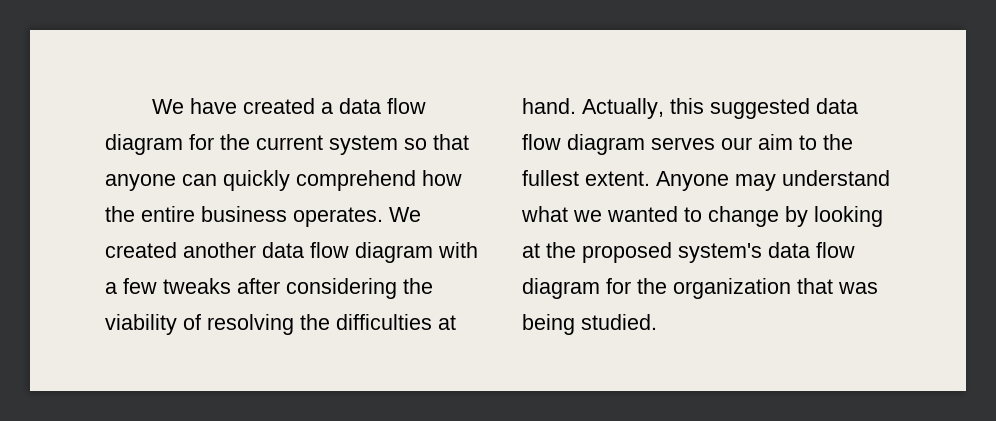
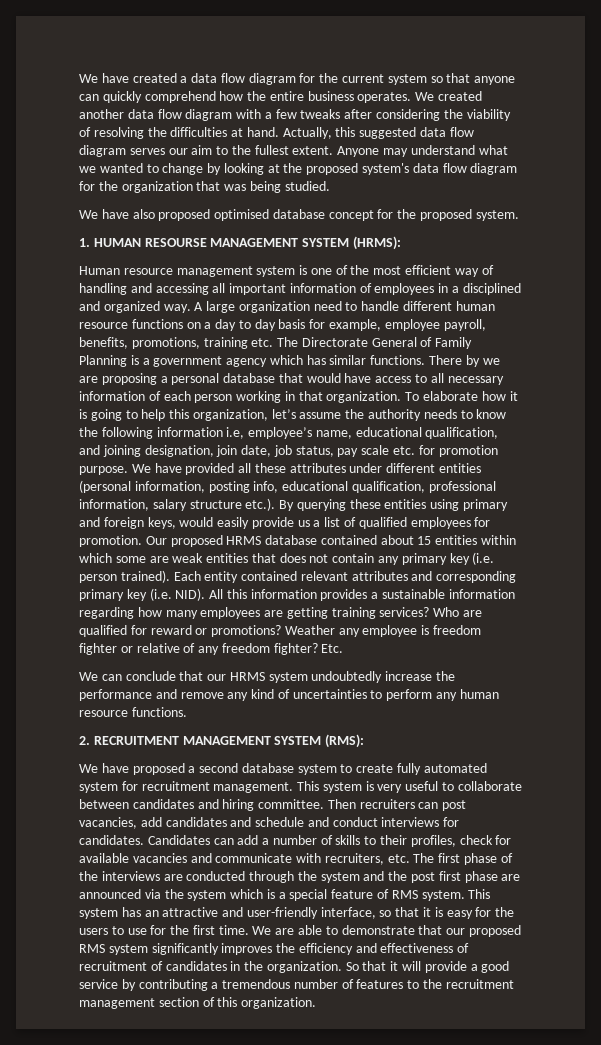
(657, 322) none -> [79,209,519,221] [79,236,401,250] [79,265,494,277] [79,283,521,295] [79,301,495,313] [79,319,486,331] [79,337,473,349] [79,355,500,367] [79,373,504,385] [79,391,518,403] [79,409,507,421] [79,427,499,439] [79,445,498,457] [79,463,482,475] [79,480,496,493] [79,498,509,511] [79,517,491,529] [79,535,517,547] [79,552,495,565] [79,570,517,583] [79,588,515,601] [79,607,483,619] [79,625,482,637] [79,643,344,655] [79,671,456,683] [79,689,499,701] [79,707,187,717] [79,734,365,748] [79,763,487,775] [79,781,522,793] [79,799,467,811] [79,817,460,829] [79,835,512,847] [79,853,513,865] [79,871,521,883] [79,889,491,901] [79,907,515,919] [79,925,521,937] [79,943,470,955] [79,961,510,973] [79,979,514,991] [79,997,317,1009] // We have also proposed optimised database concept for the proposed system. // 1. HUMAN RESOURSE MANAGEMENT SYSTEM (HRMS): // Human resource management system is one of the most efficient way of handling and accessing all important information of employees in a disciplined and organized way. A large organization need to handle different human resource functions on a day to day basis for example, employee payroll, benefits, promotions, training etc. The Directorate General of Family Planning is a government agency which has similar functions. There by we are proposing a personal database that would have access to all necessary information of each person working in that organization. To elaborate how it is going to help this organization, let’s assume the authority needs to know the following information i.e, employee’s name, educational qualification, and joining designation, join date, job status, pay scale etc. for promotion purpose. We have provided all these attributes under different entities (personal information, posting info, educational qualification, professional information, salary structure etc.). By querying these entities using primary and foreign keys, would easily provide us a list of qualified employees for promotion. Our proposed HRMS database contained about 15 entities within which some are weak entities that does not contain any primary key (i.e. person trained). Each entity contained relevant attributes and corresponding primary key (i.e. NID). All this information provides a sustainable information regarding how many employees are getting training services? Who are qualified for reward or promotions? Weather any employee is freedom fighter or relative of any freedom fighter? Etc. // We can conclude that our HRMS system undoubtedly increase the performance and remove any kind of uncertainties to perform any human resource functions. // 2. RECRUITMENT MANAGEMENT SYSTEM (RMS): // We have proposed a second database system to create fully automated system for recruitment management. This system is very useful to collaborate between candidates and hiring committee. Then recruiters can post vacancies, add candidates and schedule and conduct interviews for candidates. Candidates can add a number of skills to their profiles, check for available vacancies and communicate with recruiters, etc. The first phase of the interviews are conducted through the system and the post first phase are announced via the system which is a special feature of RMS system. This system has an attractive and user-friendly interface, so that it is easy for the users to use for the first time. We are able to demonstrate that our proposed RMS system significantly improves the efficiency and effectiveness of recruitment of candidates in the organization. So that it will provide a good service by contributing a tremendous number of features to the recruitment management section of this organization.

